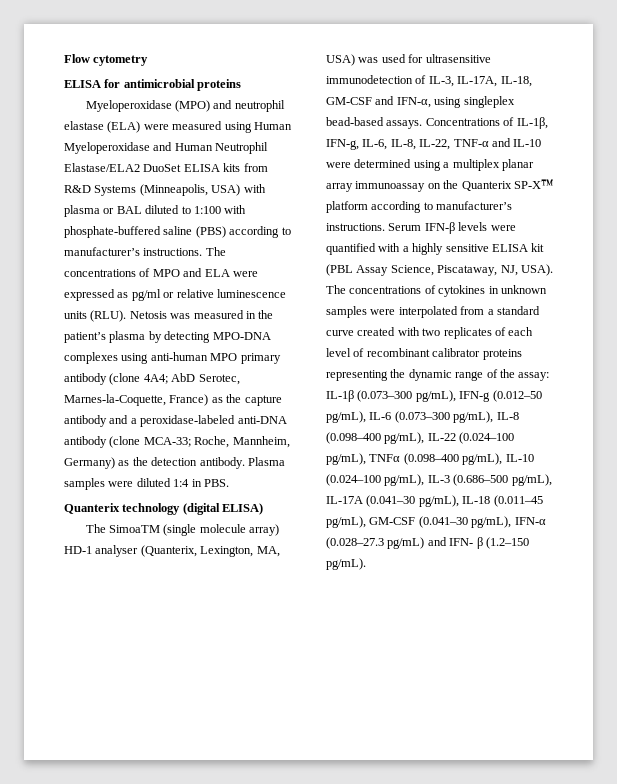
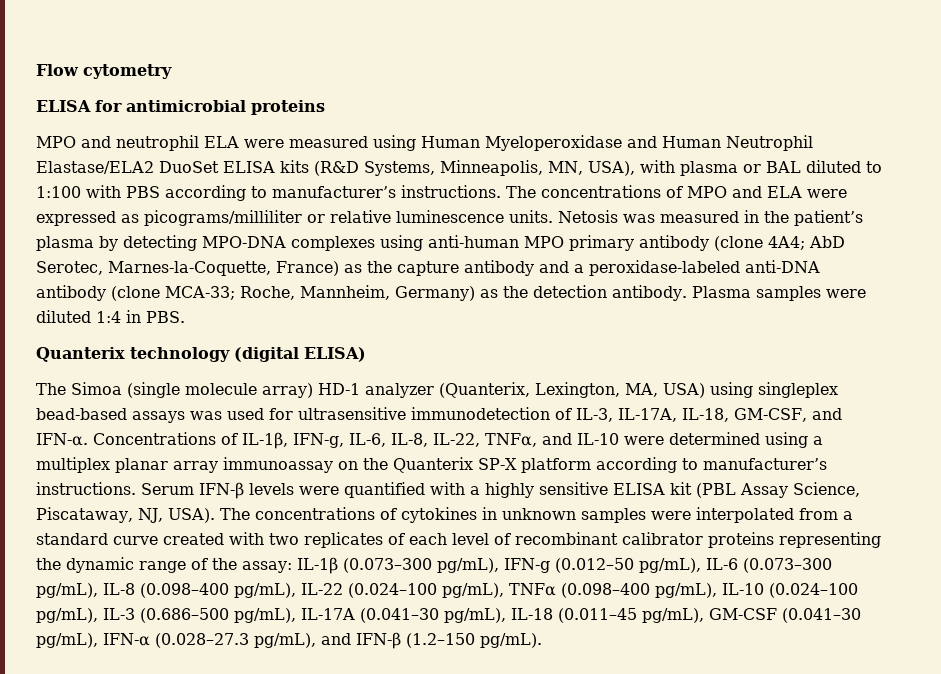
[85,100,285,112] [64,121,141,133] Myeloperoxidase (MPO) and neutrophil elastase (ELA) -> [36,135,239,151] MPO and neutrophil ELA
[243,163,268,172] [64,184,241,196] from R&D Systems (Minneapolis, USA) -> [314,160,635,176] (R&D Systems, Minneapolis, MN, USA),
[64,226,226,238] phosphate-buffered saline (PBS) -> [126,186,160,198] PBS
[131,289,161,301] pg/ml -> [144,210,302,226] picograms/milliliter
[64,310,127,322] units (RLU). -> [509,210,553,223] units.
[108,525,160,533] SimoaTM -> [71,382,122,395] Simoa
[95,545,139,557] analyser -> [365,383,434,398] analyzer
(355, 60) none -> [710,382,838,398] [36,408,185,423] using singleplex bead-based assays
[326,96,515,108] [326,117,423,129] GM-CSF and IFN-α, using singleplex bead-based assays. -> [734,408,842,422] [36,433,88,446] GM-CSF, and IFN-α.
[453,139,489,147] TNF-α -> [485,433,537,447] TNFα,
[513,179,553,189] SP-X™ -> [478,458,517,470] SP-X
[387,537,483,549] pg/mL) and IFN- β -> [254,632,401,649] pg/mL), and IFN-β

